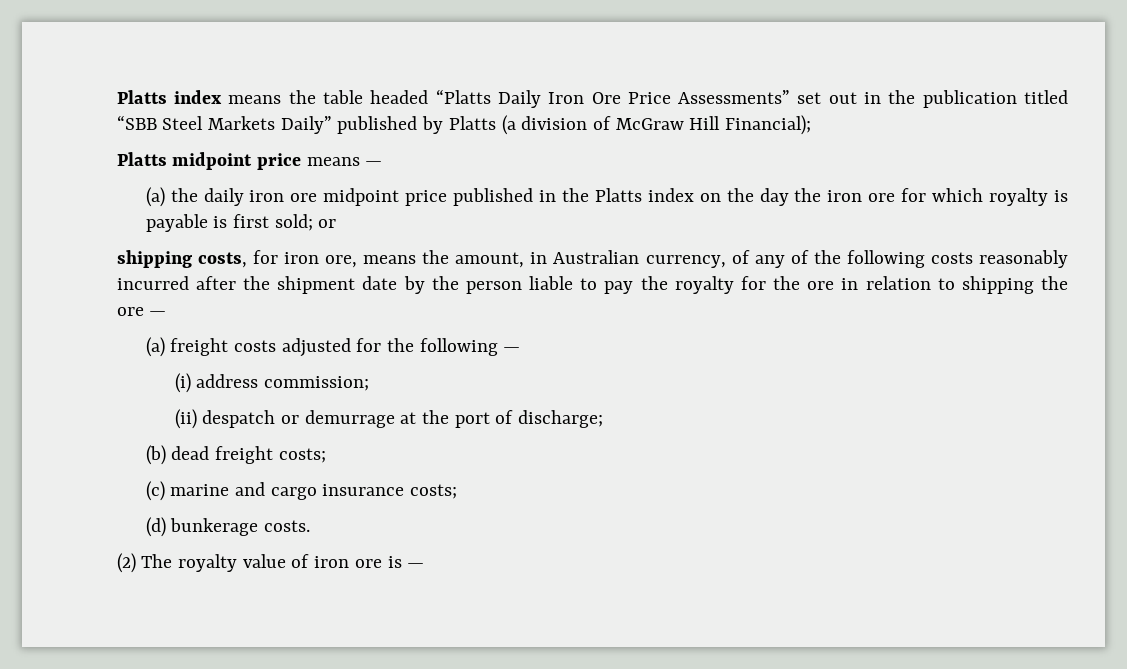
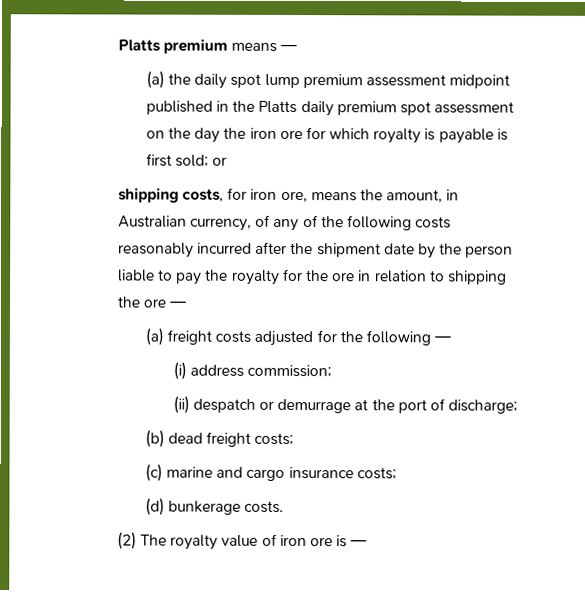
[116,89,1068,108] [116,115,811,135] [116,152,302,170] Platts index means the table headed “Platts Daily Iron Ore Price Assessments” set out in the publication titled “SBB Steel Markets Daily” published by Platts (a division of McGraw Hill Financial); // Platts midpoint price -> [117,38,229,54] Platts premium
[249,188,694,206] iron ore midpoint price published in the Platts index -> [230,73,511,89] [145,100,515,117] spot lump premium assessment midpoint published in the Platts daily premium spot assessment

